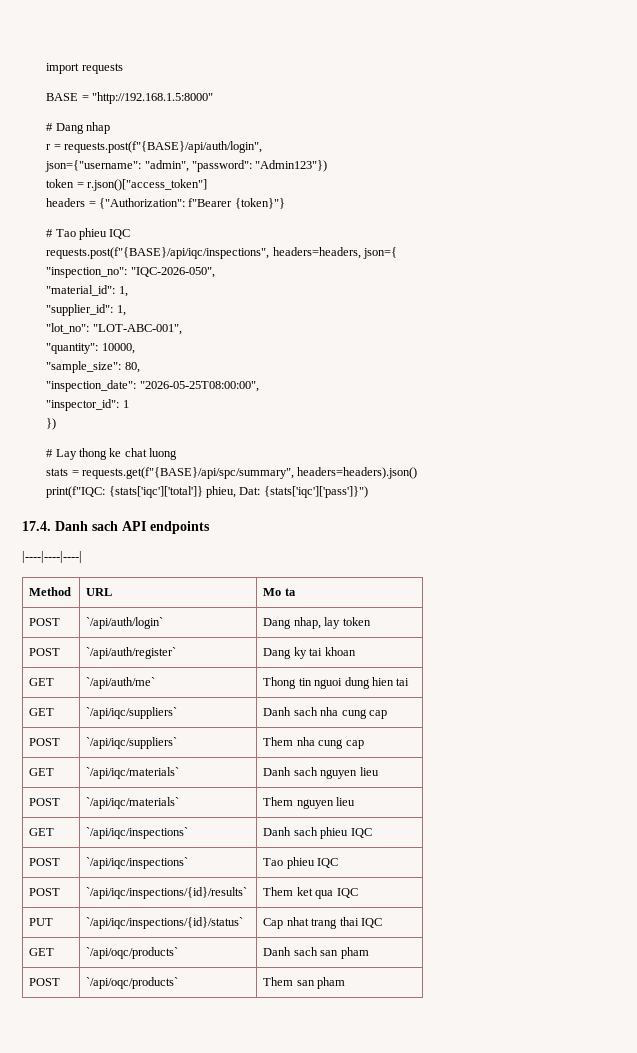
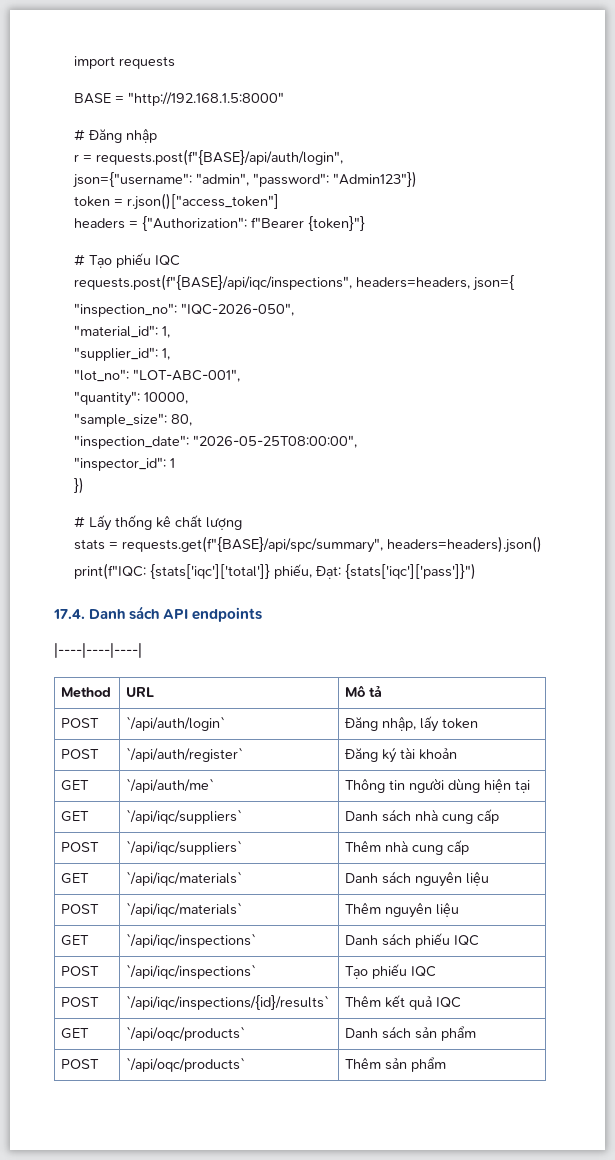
[55,122,110,134] Dang nhap -> [88,129,158,143] Đăng nhập
[55,228,107,240] Tao phieu -> [89,253,152,268] Tạo phiếu
[55,448,178,460] Lay thong ke chat luong -> [89,515,243,531] Lấy thống kê chất lượng
[205,486,261,498] phieu, Dat: -> [274,564,342,579] phiếu, Đạt:
[92,521,118,531] sach -> [129,606,160,620] sách
[263,588,296,596] Mo ta -> [345,686,383,697] Mô tả
[263,617,341,629] Dang nhap, lay -> [344,716,440,732] Đăng nhập, lấy
[263,647,356,659] [29,678,55,686] [86,677,156,689] [263,677,410,689] [29,708,55,716] [86,707,178,719] [263,707,387,719] [29,738,61,746] [86,737,178,749] [263,737,364,749] Dang ky tai khoan // GET | `/api/auth/me` | Thong tin nguoi dung hien tai // GET | `/api/iqc/suppliers` | Danh sach nha cung cap // POST | `/api/iqc/suppliers` | Them nha cung cap -> [344,747,458,763] [61,780,90,791] [126,778,215,793] [345,778,531,793] [61,811,90,822] [126,809,243,824] [345,809,500,824] [61,842,100,852] [126,840,243,855] [345,840,470,855] Đăng ký tài khoản // GET | `/api/auth/me` | Thông tin người dùng hiện tại // GET | `/api/iqc/suppliers` | Danh sách nhà cung cấp // POST | `/api/iqc/suppliers` | Thêm nhà cung cấp
[293,767,379,779] sach nguyen lieu -> [382,871,490,887] sách nguyên liệu
[263,797,356,809] Them nguyen lieu -> [345,903,460,918] Thêm nguyên liệu
[293,827,349,839] sach phieu -> [382,933,451,948] sách phiếu
[263,857,315,869] Tao phieu -> [345,964,408,979] Tạo phiếu
[263,887,358,899] [29,918,54,926] [86,917,244,929] [263,917,359,929] Them ket qua IQC // PUT | `/api/iqc/inspections/{id}/status` | Cap nhat trang thai -> [345,995,433,1010] Thêm kết quả
[293,947,369,959] sach san pham -> [382,1026,477,1041] sách sản phẩm
[263,977,346,989] Them san pham -> [345,1057,447,1072] Thêm sản phẩm

